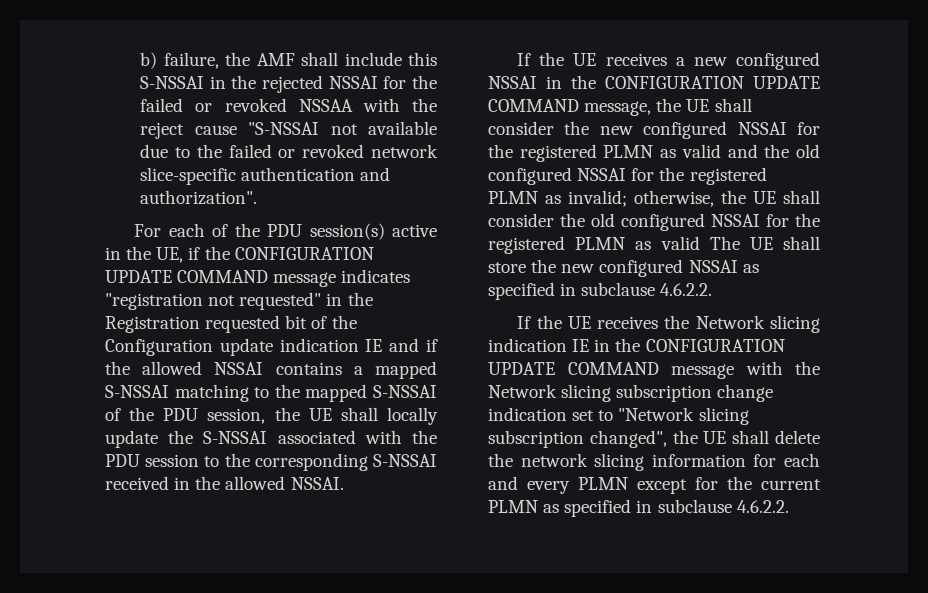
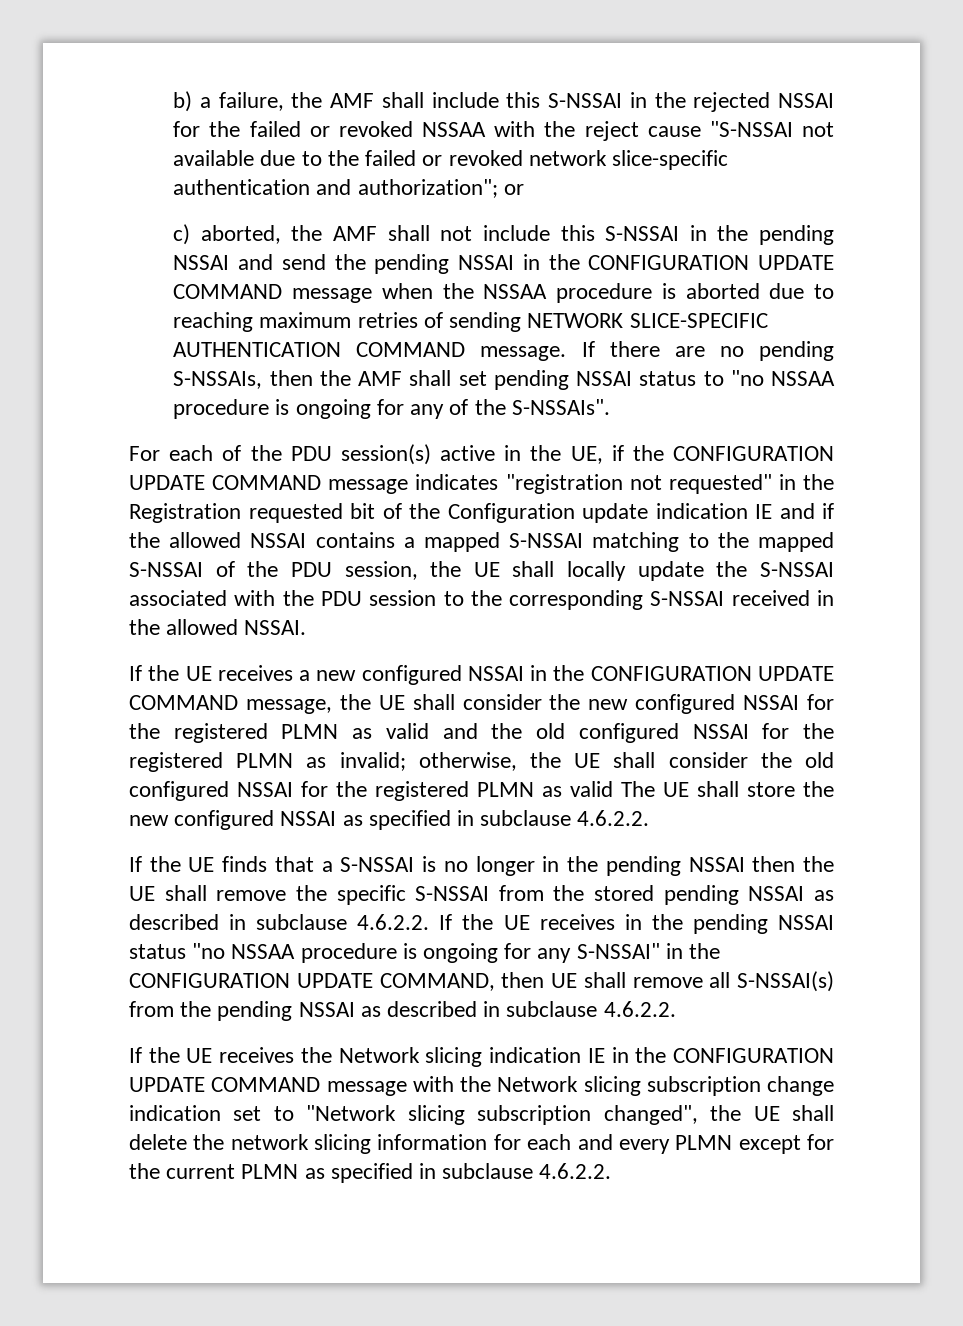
(158, 60) none -> [199,97,211,108] a
[140,190,258,205] authorization". -> [357,179,524,198] [173,224,835,245] [173,254,835,274] [173,283,835,303] [173,312,768,332] [173,341,834,361] [173,370,835,390] [173,399,610,419] authorization"; or // c) aborted, the AMF shall not include this S-NSSAI in the pending NSSAI and send the pending NSSAI in the CONFIGURATION UPDATE COMMAND message when the NSSAA procedure is aborted due to reaching maximum retries of sending NETWORK SLICE-SPECIFIC AUTHENTICATION COMMAND message. If there are no pending S-NSSAIs, then the AMF shall set pending NSSAI status to "no NSSAA procedure is ongoing for any of the S-NSSAIs".
(713, 289) none -> [129,856,835,876] [129,885,834,905] [129,914,834,934] [129,943,721,963] [129,971,834,992] [129,1001,676,1021] // If the UE finds that a S-NSSAI is no longer in the pending NSSAI then the UE shall remove the specific S-NSSAI from the stored pending NSSAI as described in subclause 4.6.2.2. If the UE receives in the pending NSSAI status "no NSSAA procedure is ongoing for any S-NSSAI" in the CONFIGURATION UPDATE COMMAND, then UE shall remove all S-NSSAI(s) from the pending NSSAI as described in subclause 4.6.2.2.

